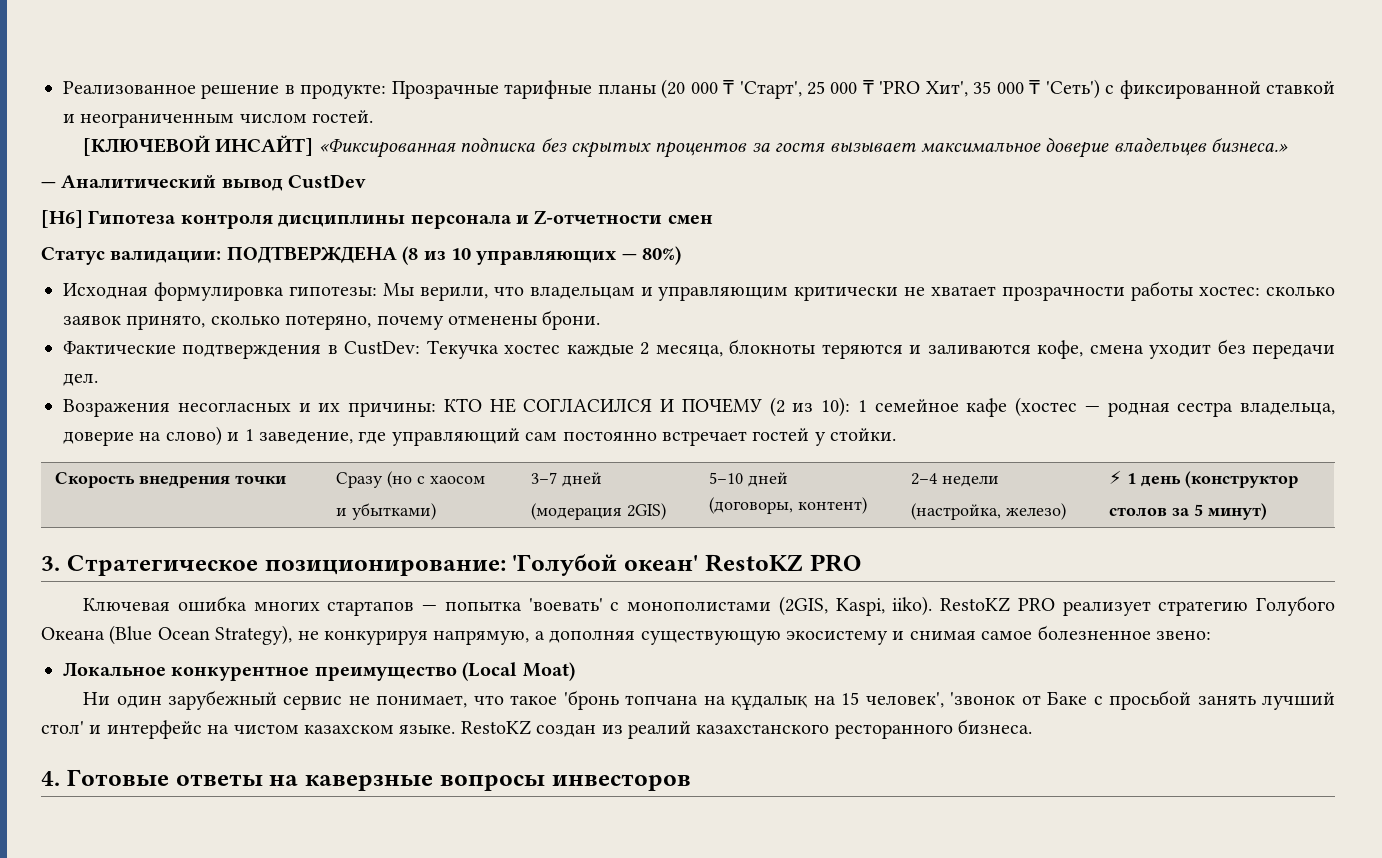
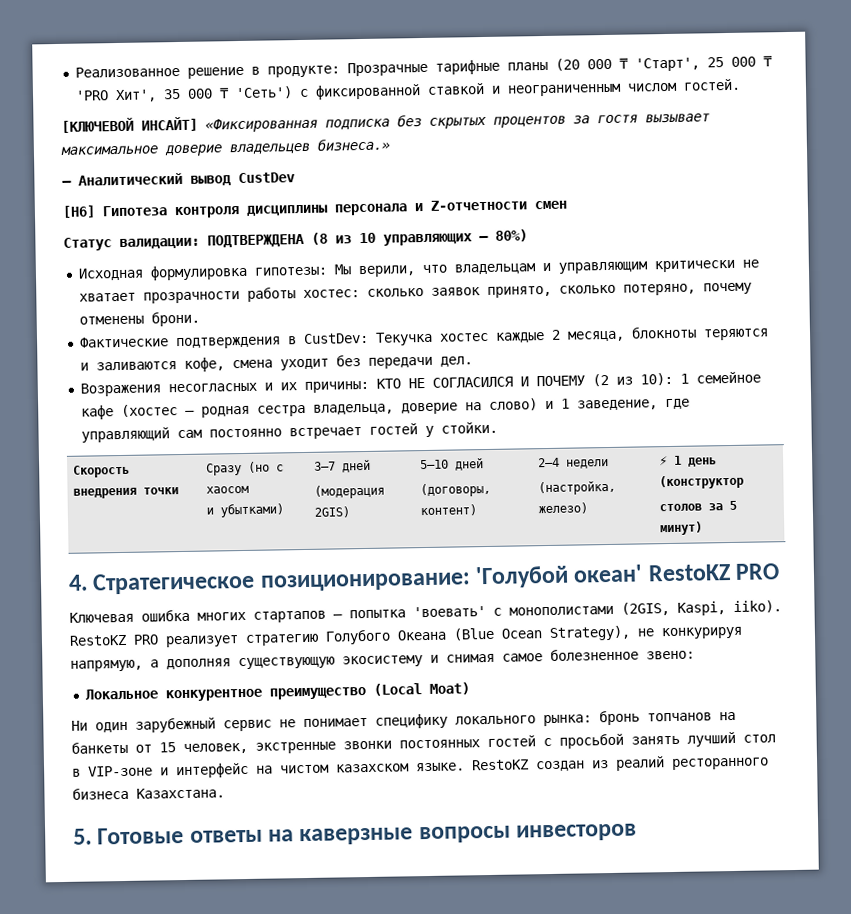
[41,556,60,571] 3. -> [68,574,88,591] 4.
[376,690,1088,710] понимает, что такое 'бронь топчана на құдалық на 15 человек', 'звонок от Баке -> [303,710,736,729] [71,735,536,755] понимает специфику локального рынка: бронь топчанов на банкеты от 15 человек, экстренные звонки постоянных гостей
[41,721,84,734] стол' -> [743,734,776,743] [72,765,153,777] стол в VIP-зоне
[696,719,1033,739] [41,771,60,786] казахстанского ресторанного бизнеса. // 4. -> [671,757,769,770] [72,787,225,800] [73,828,92,845] ресторанного бизнеса Казахстана. // 5.

